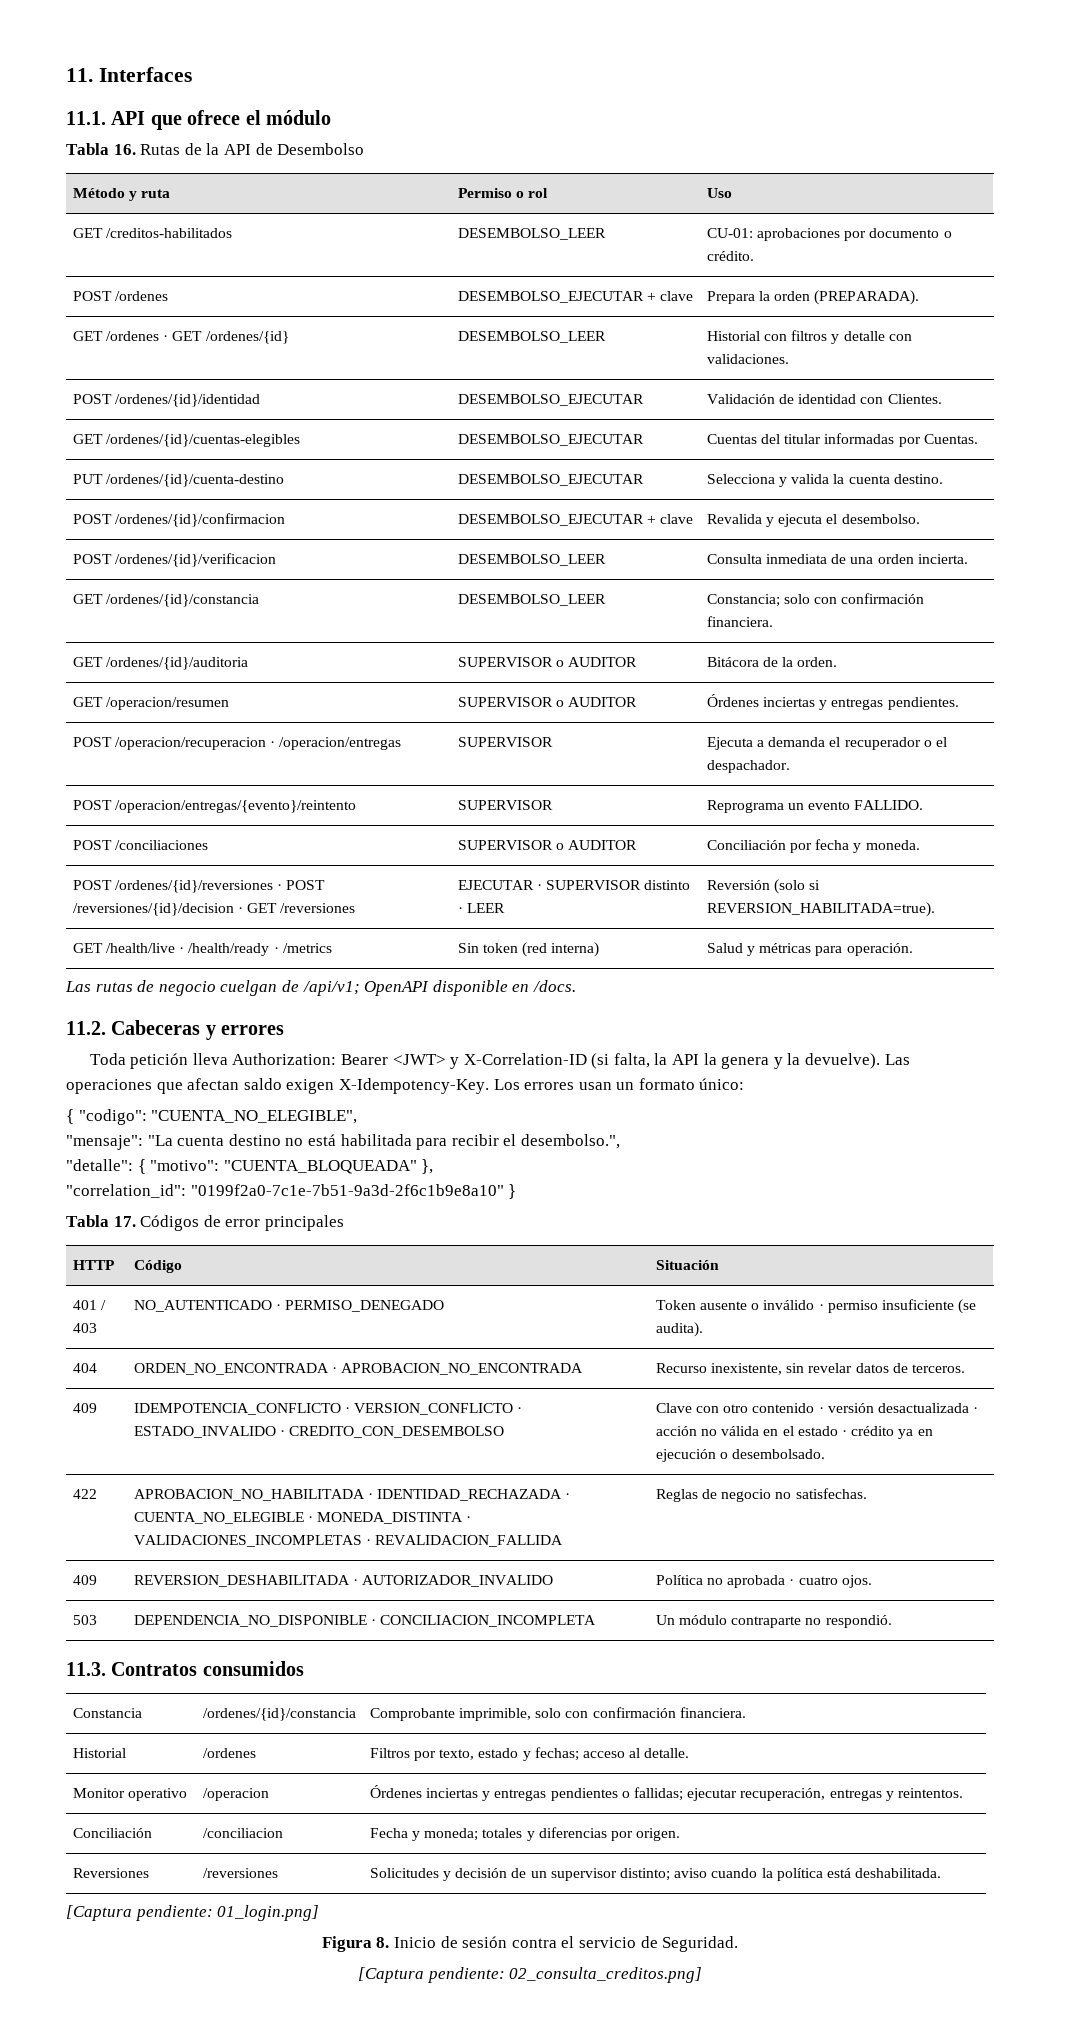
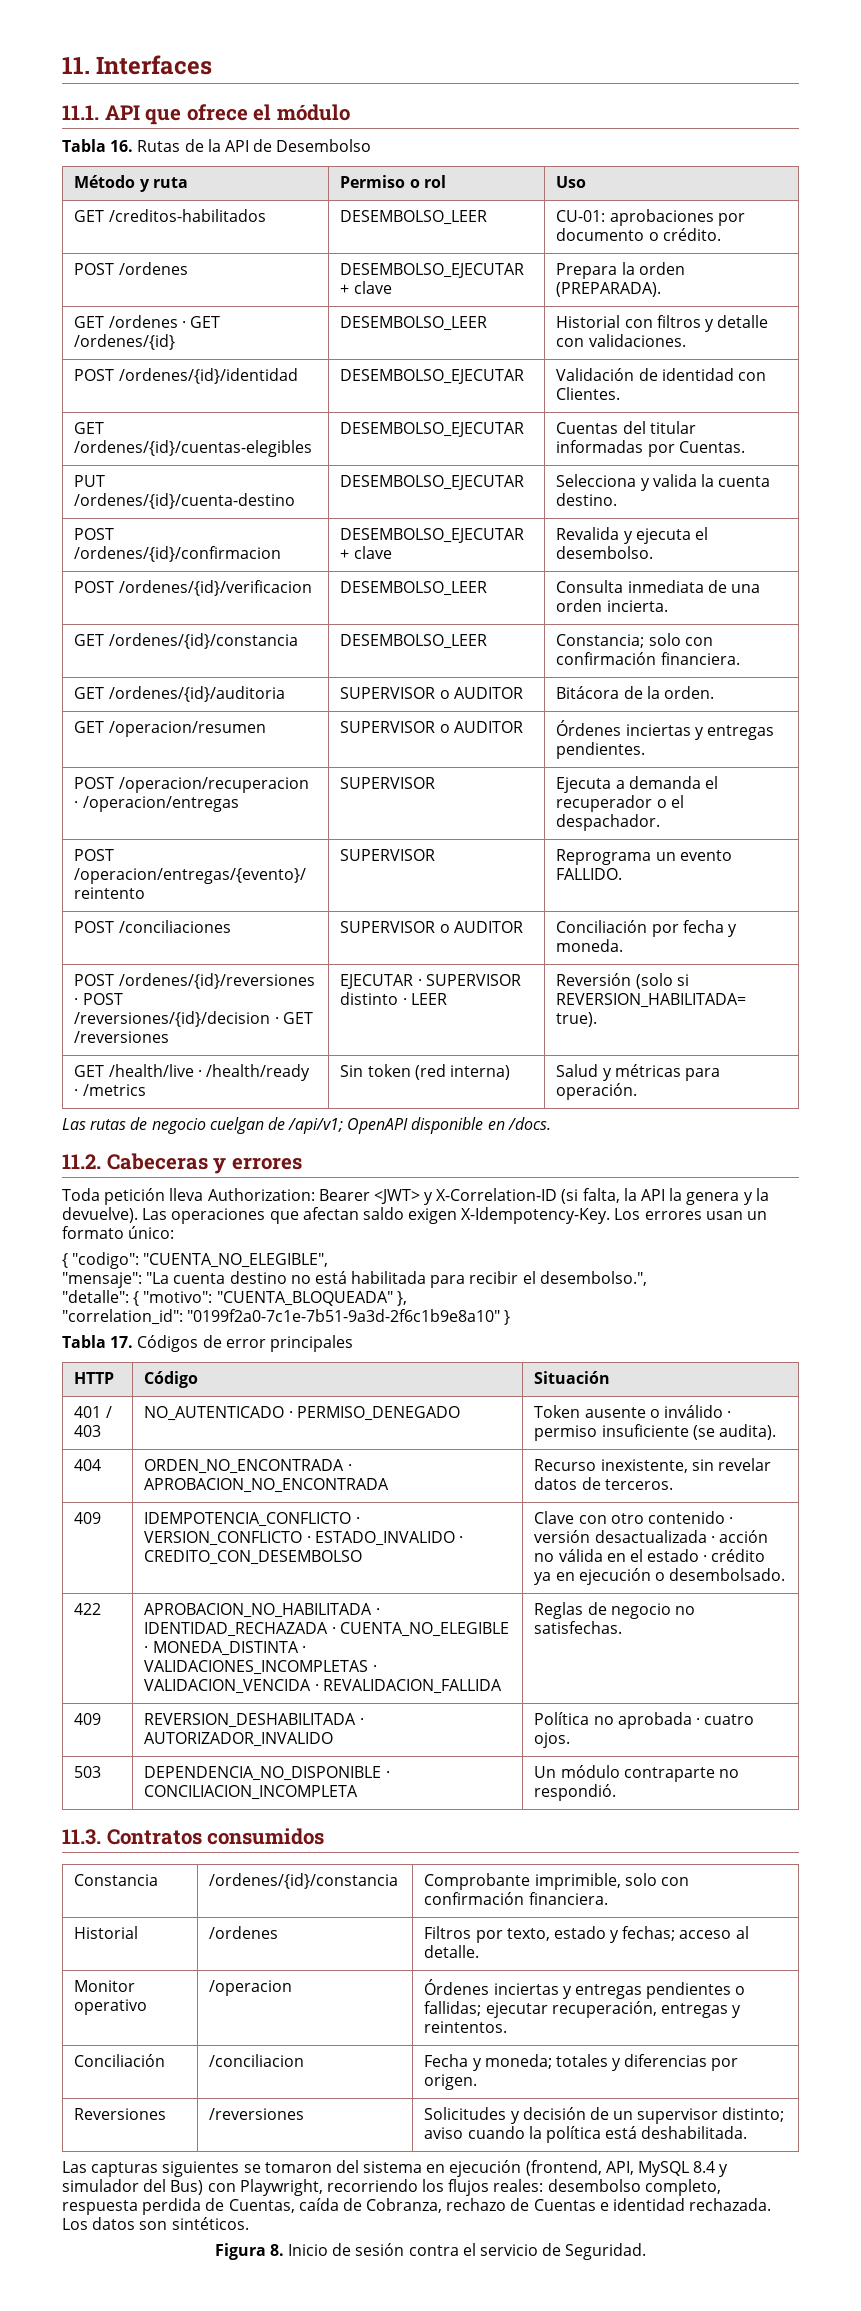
(372, 1542) none -> [144,1679,319,1694] VALIDACION_VENCIDA ·
[66,1905,320,1921] [Captura pendiente: 01_login.png] -> [62,2160,729,2177] [62,2179,721,2196] [62,2198,772,2215] [62,2217,249,2230] Las capturas siguientes se tomaron del sistema en ejecución (frontend, API, MySQL 8.4 y simulador del Bus) con Playwright, recorriendo los flujos reales: desembolso completo, respuesta perdida de Cuentas, caída de Cobranza, rechazo de Cuentas e identidad rechazada. Los datos son sintéticos.
[357,1967,703,1983] // [Captura pendiente: 02_consulta_creditos.png] -> (647, 2251) none

